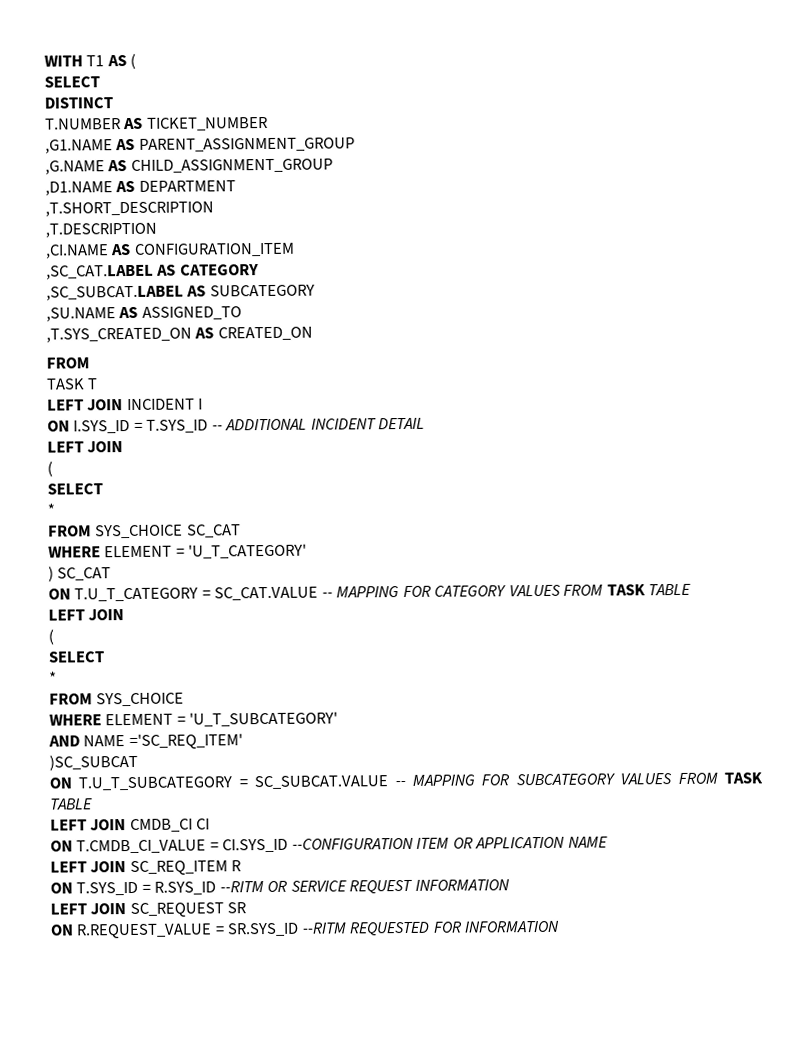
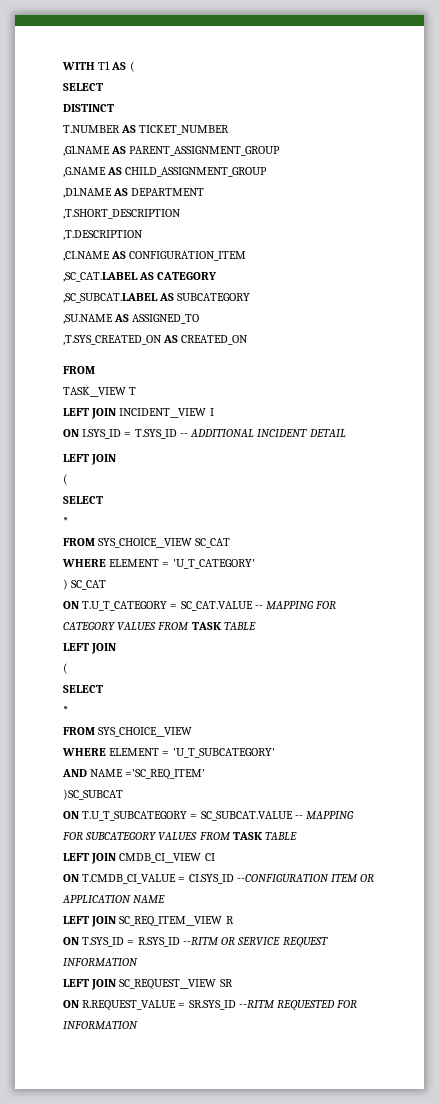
[46,378,85,390] TASK -> [63,387,126,397] TASK__VIEW
[126,398,195,411] INCIDENT -> [119,408,207,418] INCIDENT__VIEW
[95,524,184,539] SYS_CHOICE -> [98,538,193,548] SYS_CHOICE__VIEW
[96,692,185,707] SYS_CHOICE -> [98,727,193,737] SYS_CHOICE__VIEW
[129,818,193,833] CMDB_CI -> [119,853,202,863] CMDB_CI__VIEW
[129,860,228,876] SC_REQ_ITEM -> [119,916,223,927] SC_REQ_ITEM__VIEW
[129,902,224,918] SC_REQUEST -> [119,979,217,990] SC_REQUEST__VIEW

